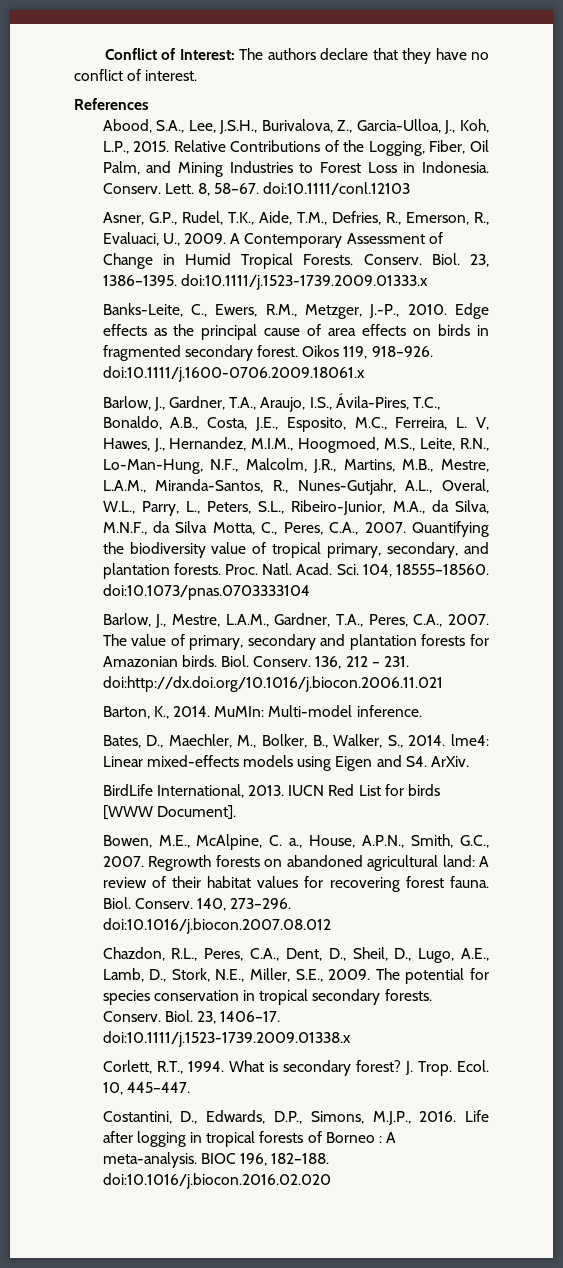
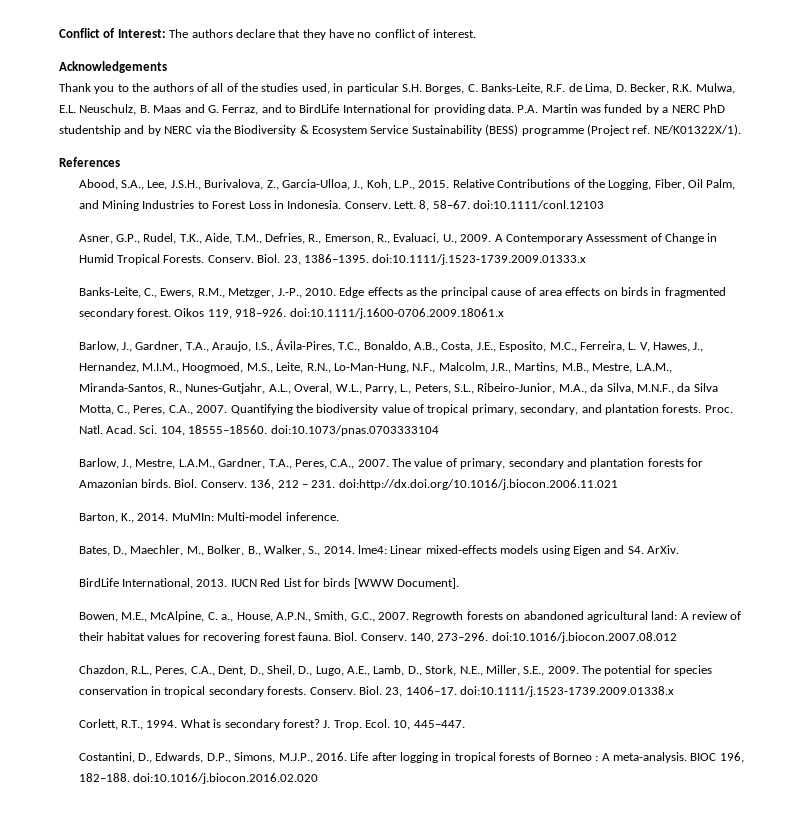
(198, 75) none -> [59,61,167,73] [59,83,735,94] [59,104,725,115] [59,124,741,136] // Acknowledgements // Thank you to the authors of all of the studies used, in particular S.H. Borges, C. Banks-Leite, R.F. de Lima, D. Becker, R.K. Mulwa, E.L. Neuschulz, B. Maas and G. Ferraz, and to BirdLife International for providing data. P.A. Martin was funded by a NERC PhD studentship and by NERC via the Biodiversity & Ecosystem Service Sustainability (BESS) programme (Project ref. NE/K01322X/1).

